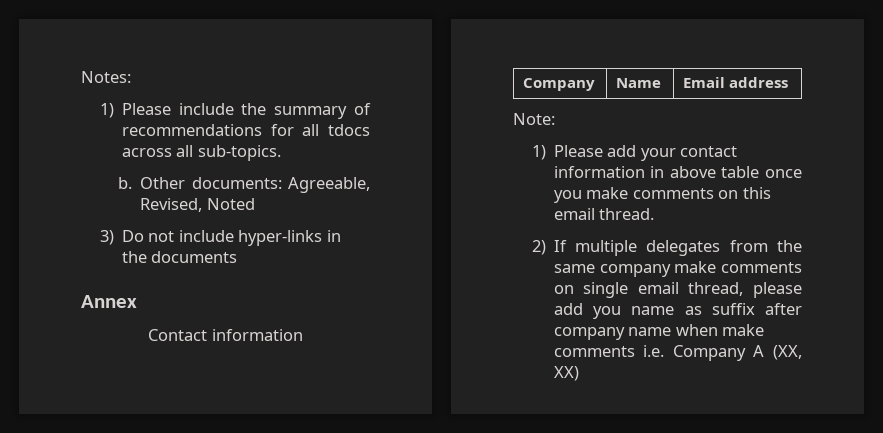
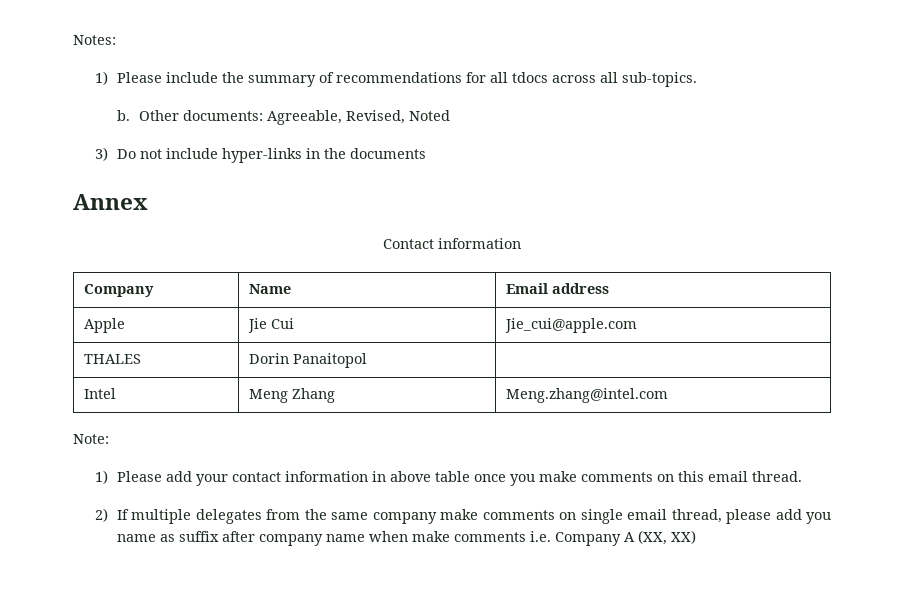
(789, 82) none -> [83,318,125,333] [247,318,294,333] [504,318,637,333] [83,354,141,364] [248,353,367,368] [83,388,116,399] [248,388,335,403] [505,388,668,403] // Apple | Jie Cui | Jie_cui@apple.com // THALES | Dorin Panaitopol | // Intel | Meng Zhang | Meng.zhang@intel.com

